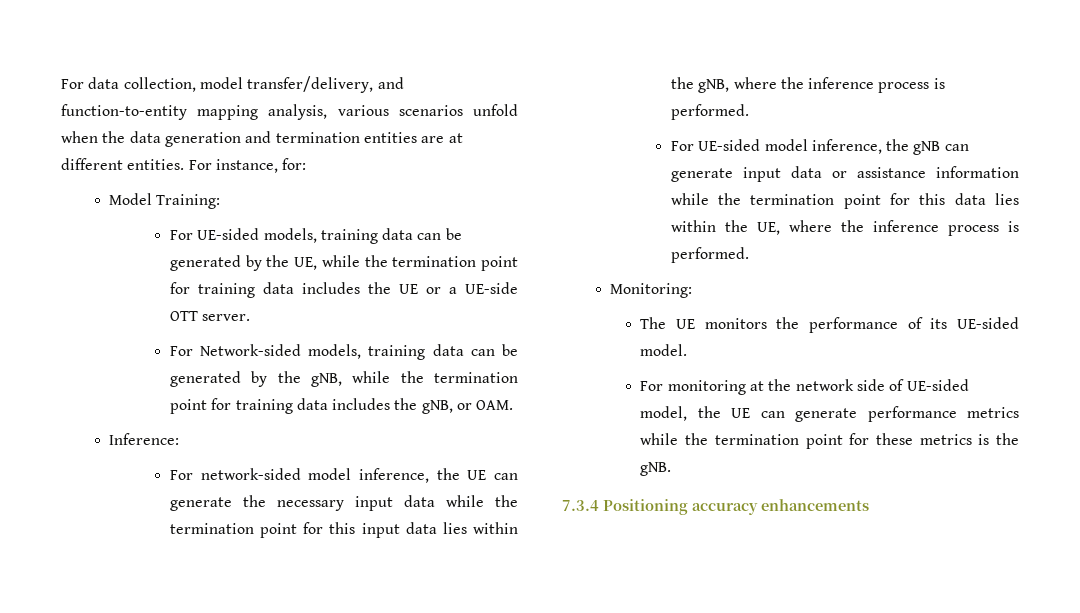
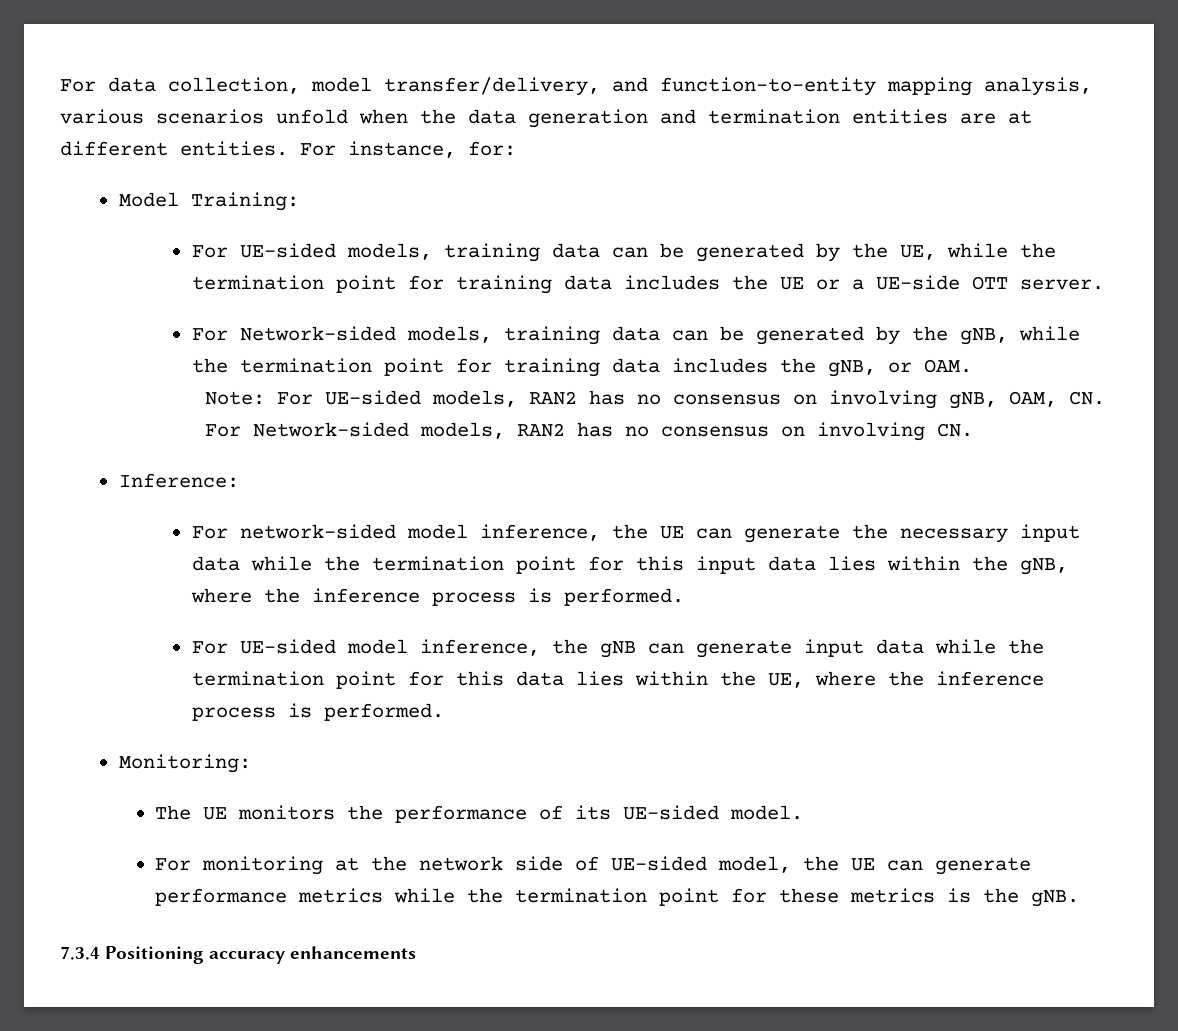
(514, 405) none -> [205,390,1106,409] [205,422,974,441] // Note: For UE-sided models, RAN2 has no consensus on involving gNB, OAM, CN. For Network-sided models, RAN2 has no consensus on involving CN.
[831,166,1019,178] or assistance information -> (924, 646) none

